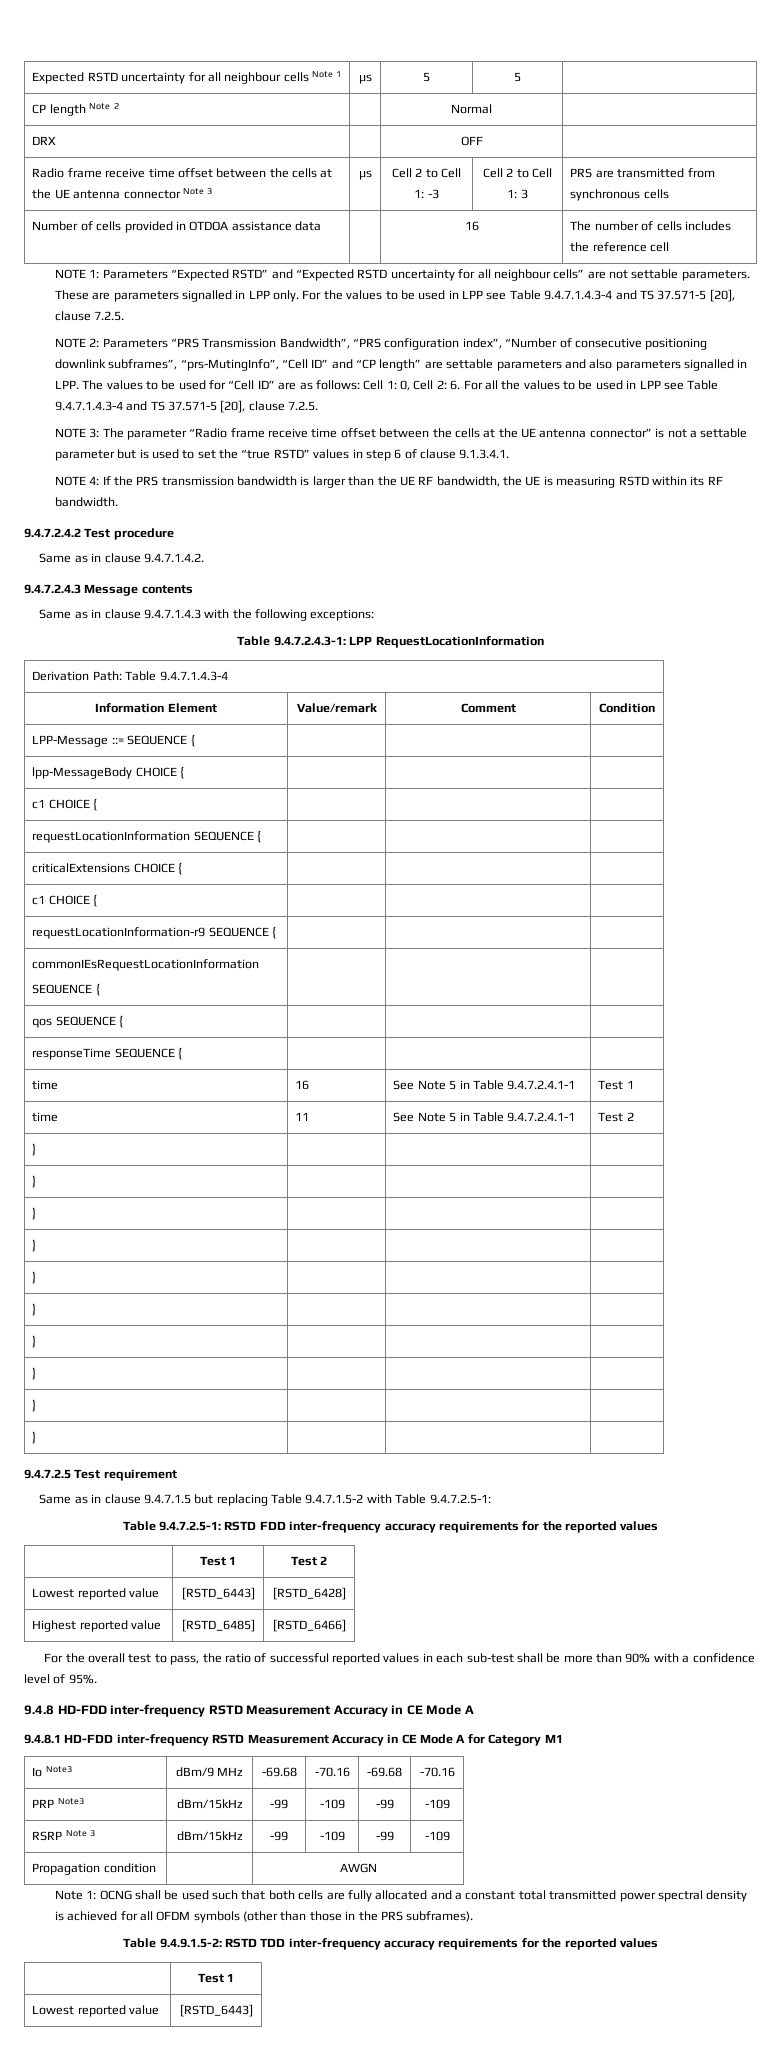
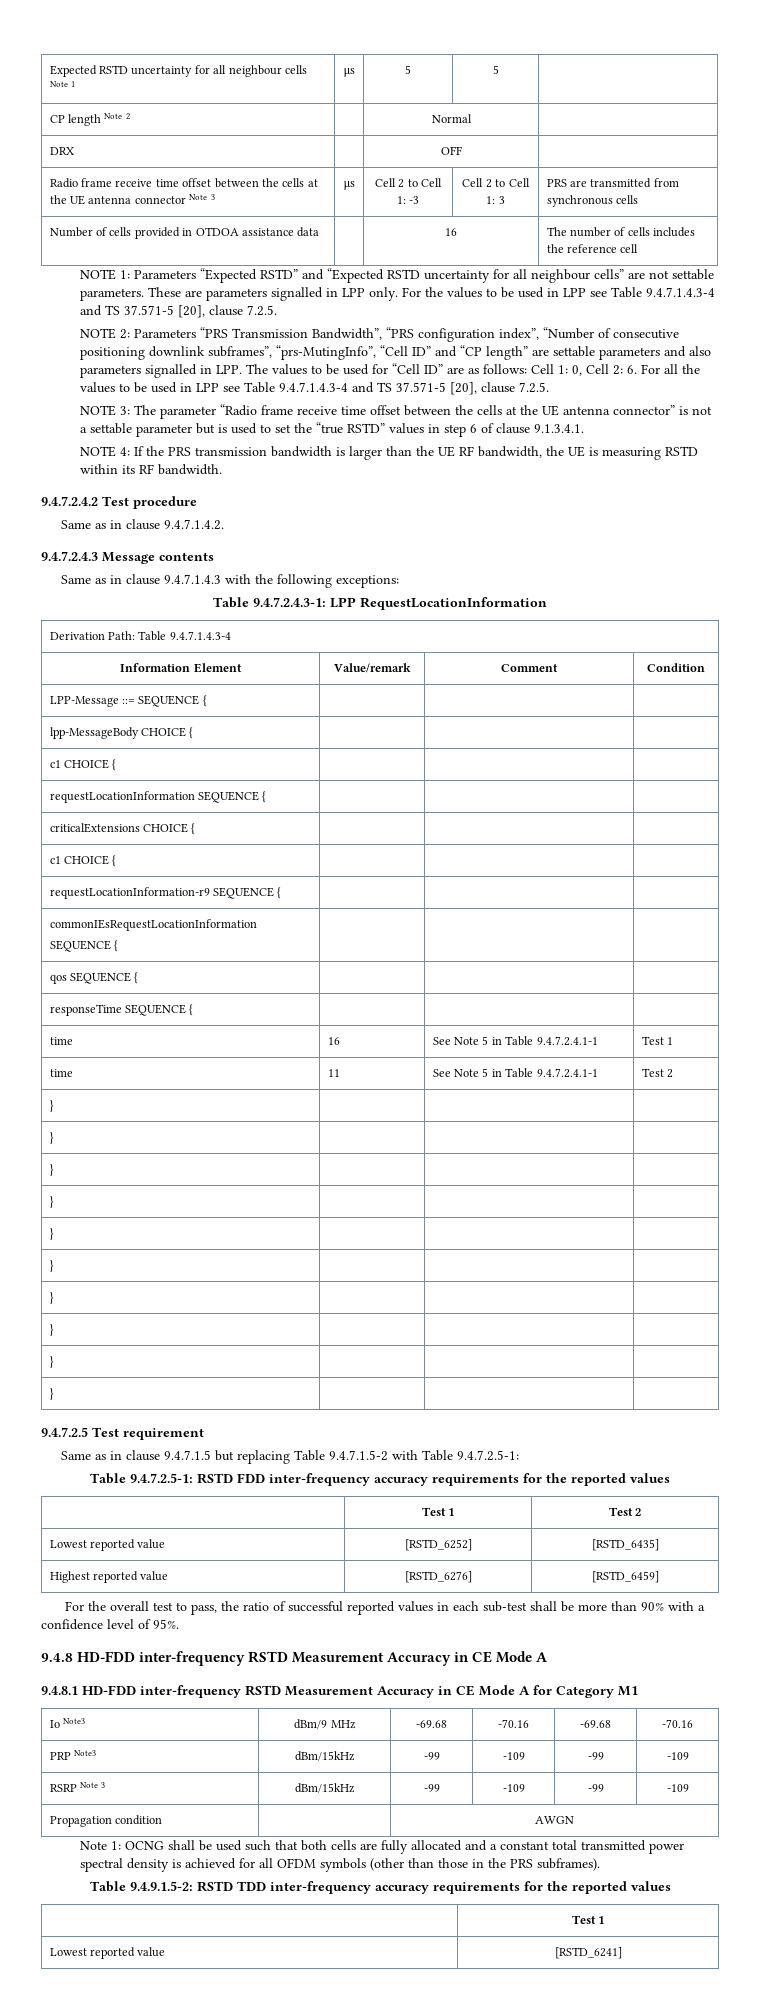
[181,1587,255,1600] [272,1587,346,1600] [RSTD_6443] | [RSTD_6428] -> [404,1539,472,1551] [591,1539,659,1551] [RSTD_6252] | [RSTD_6435]
[181,1619,255,1632] [272,1619,346,1632] [RSTD_6485] | [RSTD_6466] -> [404,1571,472,1583] [591,1571,659,1583] [RSTD_6276] | [RSTD_6459]
[179,2004,253,2017] [RSTD_6443] -> [554,1947,622,1959] [RSTD_6241]

